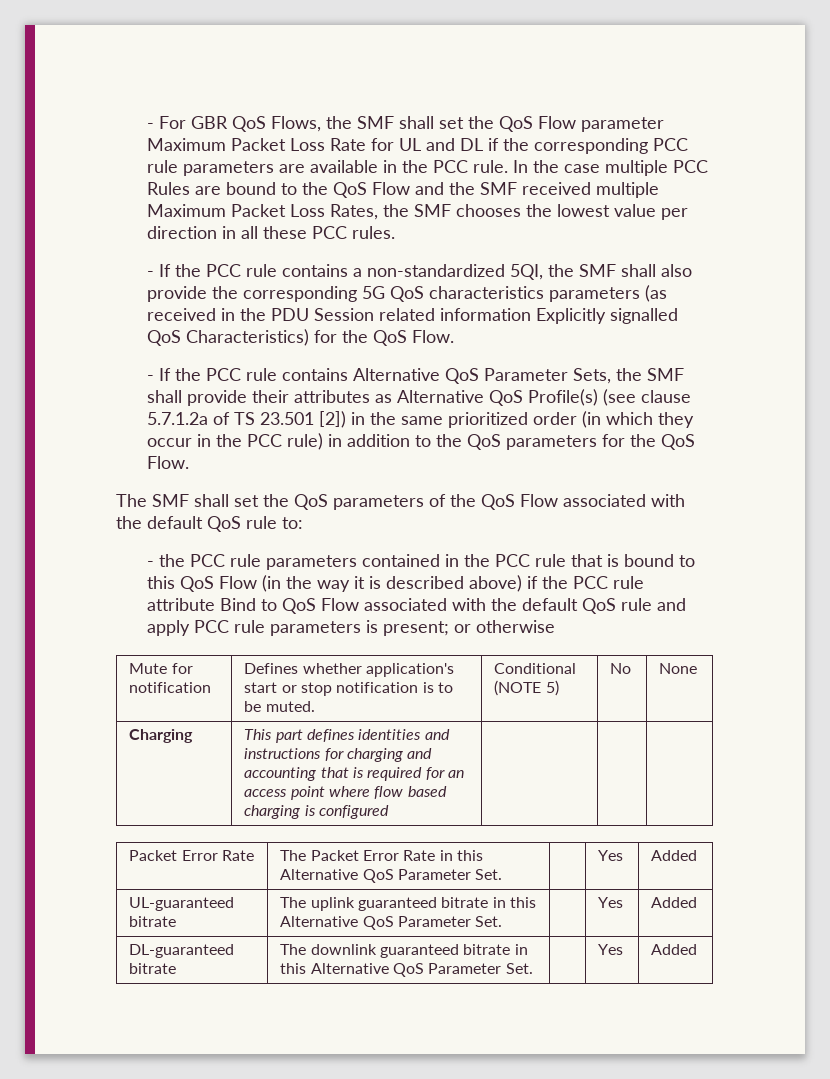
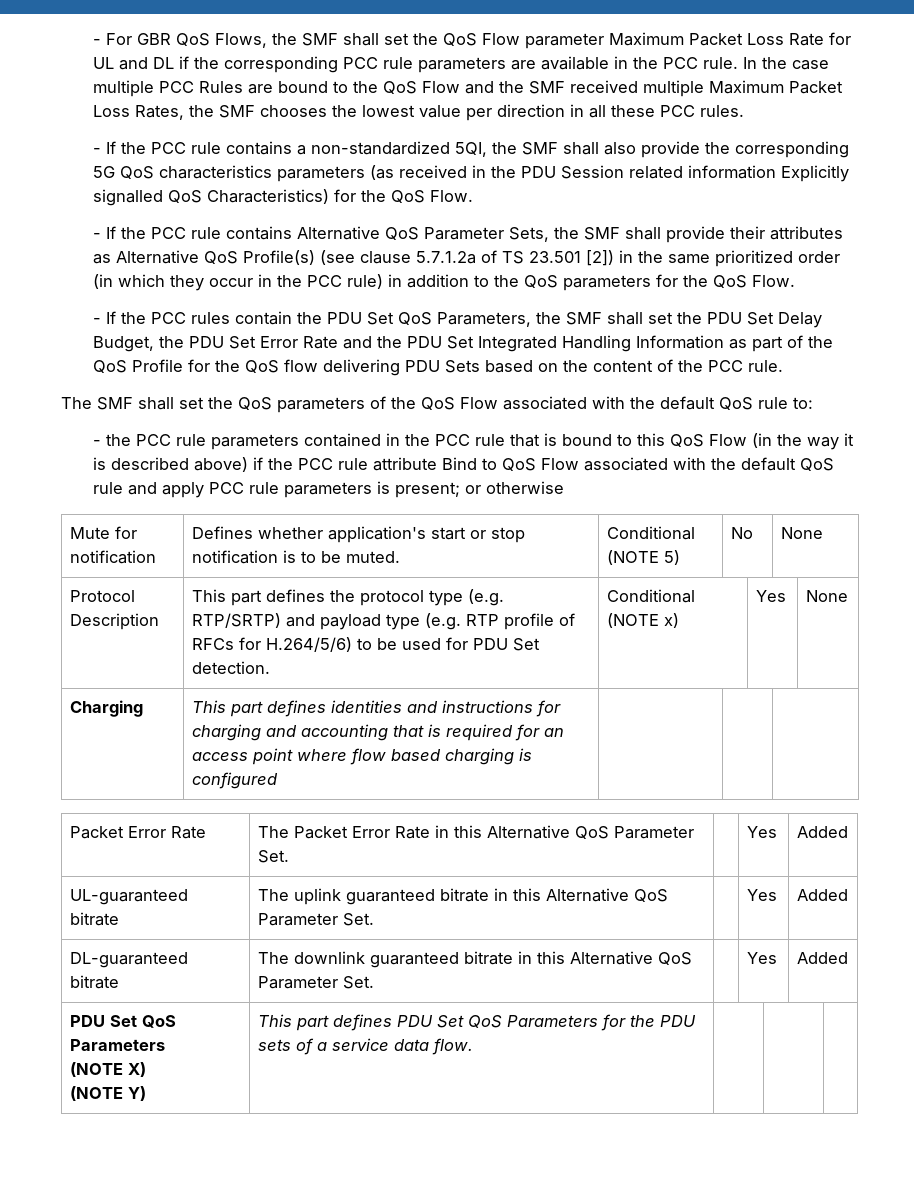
(189, 462) none -> [92,311,822,328] [92,335,833,352] [92,359,783,376] // - If the PCC rules contain the PDU Set QoS Parameters, the SMF shall set the PDU Set Delay Budget, the PDU Set Error Rate and the PDU Set Integrated Handling Information as part of the QoS Profile for the QoS flow delivering PDU Sets based on the content of the PCC rule.
(698, 668) none -> [69,590,135,602] [69,613,159,630] [191,589,504,606] [191,613,575,630] [191,637,540,652] [191,661,270,674] [606,589,695,603] [606,613,679,628] [755,590,786,602] [805,590,848,602] // Protocol Description | This part defines the protocol type (e.g. RTP/SRTP) and payload type (e.g. RTP profile of RFCs for H.264/5/6) to be used for PDU Set detection. | Conditional (NOTE x) | Yes | None
(698, 949) none -> [69,1015,176,1028] [69,1039,165,1051] [69,1062,146,1077] [69,1086,146,1101] [257,1014,696,1031] [257,1038,473,1055] // PDU Set QoS Parameters // (NOTE X) // (NOTE Y) | This part defines PDU Set QoS Parameters for the PDU sets of a service data flow. | | |

